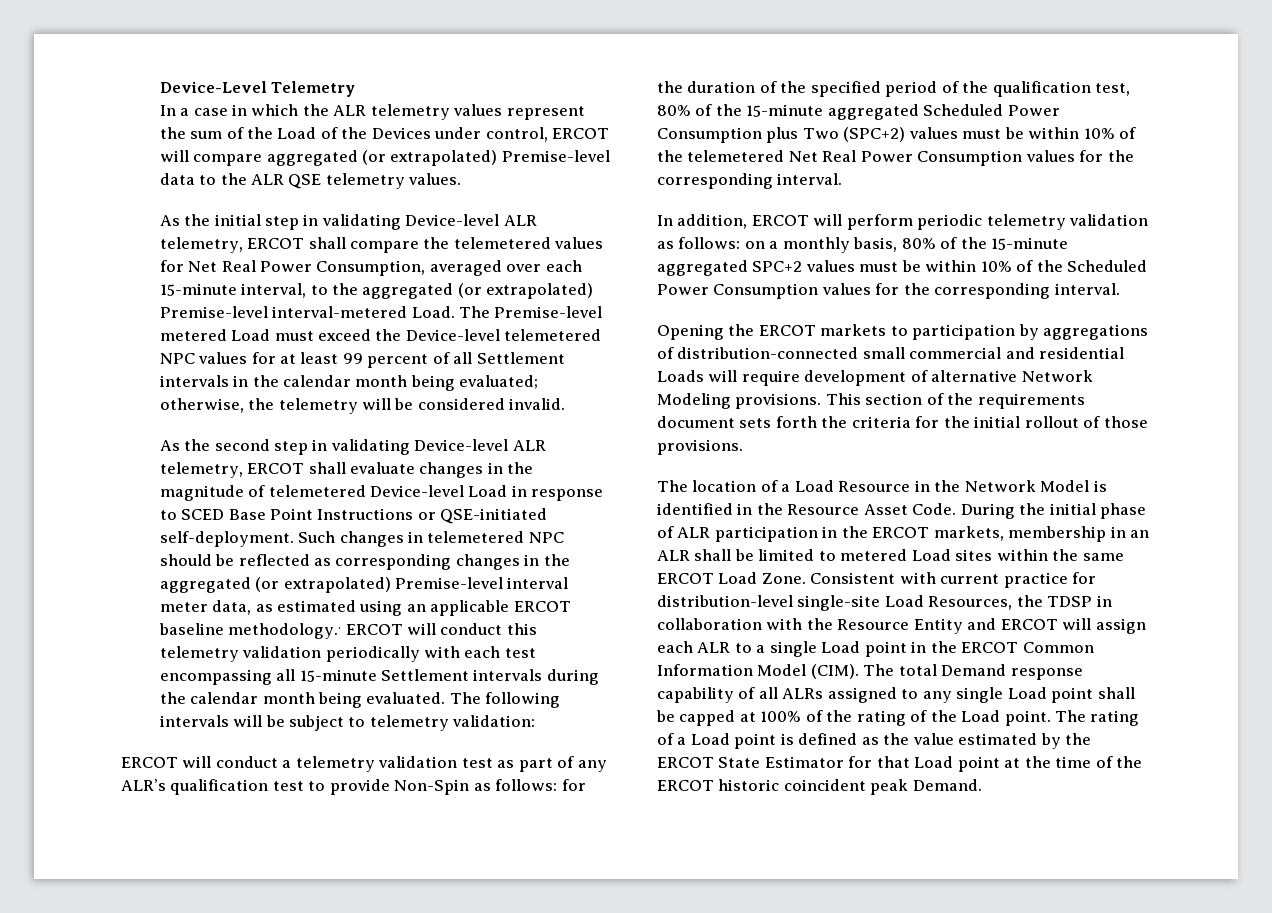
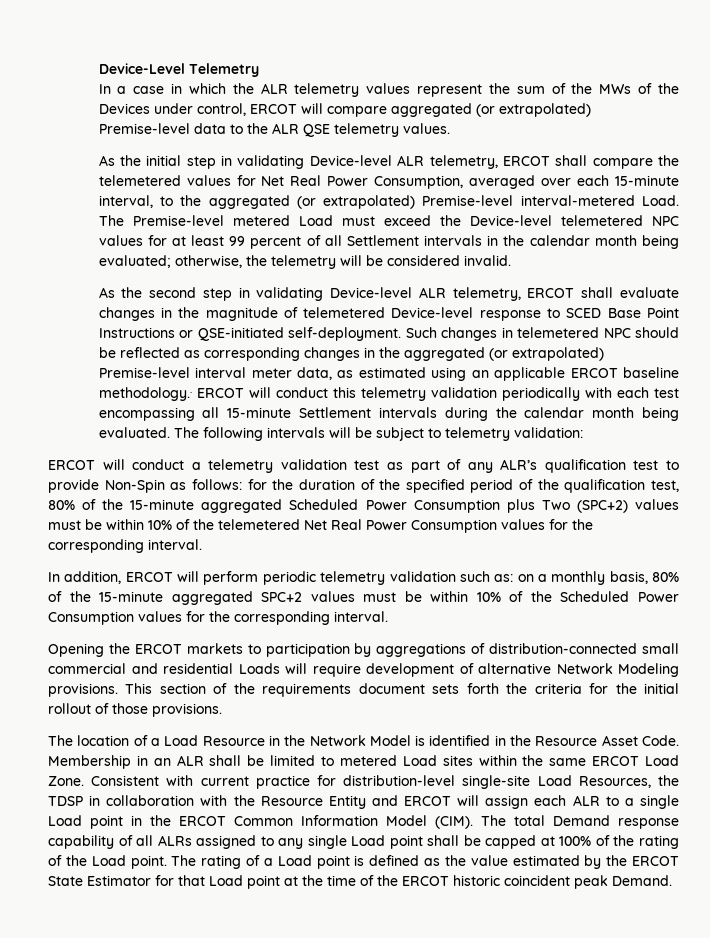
[277,127,317,139] Load -> [599,84,632,94] MWs
[468,485,527,497] Load in -> (474, 312) none
[657,237,741,249] as follows: -> [459,571,514,582] such as:
[960,503,1147,519] [657,526,1107,542] During the initial phase of ALR participation in the ERCOT markets, membership -> [48,755,131,769] Membership

